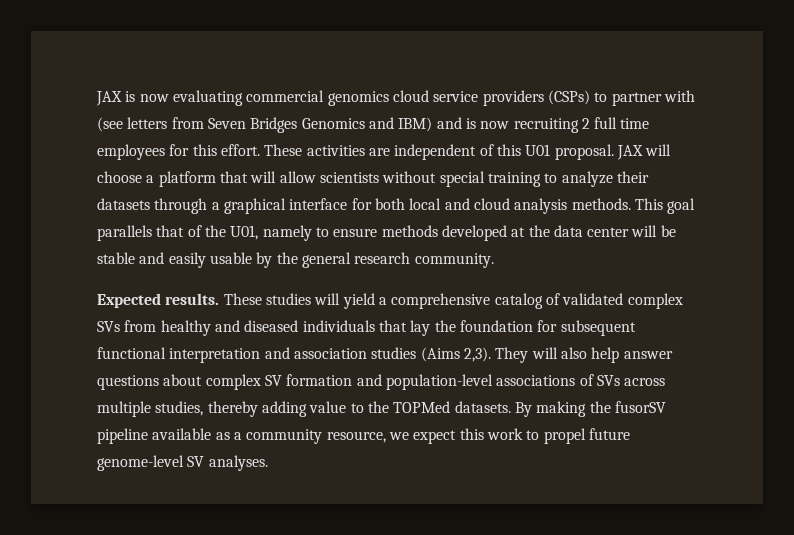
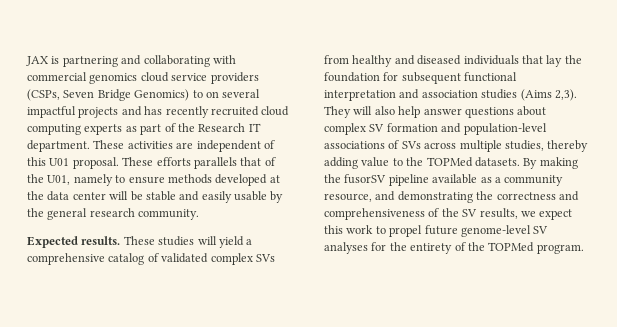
[139,90,243,106] now evaluating -> [62,55,236,67] partnering and collaborating with
[547,90,695,106] [97,117,650,133] [97,144,260,160] (CSPs) to partner with (see letters from Seven Bridges Genomics and IBM) and is now recruiting 2 full time employees for this effort. -> [27,89,261,101] [27,106,290,118] [27,123,261,135] [27,140,90,152] (CSPs, Seven Bridge Genomics) to on several impactful projects and has recently recruited cloud computing experts as part of the Research IT department.
[616,144,672,160] [97,171,649,187] [97,198,696,214] JAX will choose a platform that will allow scientists without special training to analyze their datasets through a graphical interface for both local and cloud analysis methods. This goal -> [122,157,191,166] These efforts
(386, 437) none -> [375,191,579,203] [324,208,518,220] and demonstrating the correctness and comprehensiveness of the SV results,
[208,455,268,471] analyses. -> [324,242,584,254] analyses for the entirety of the TOPMed program.

